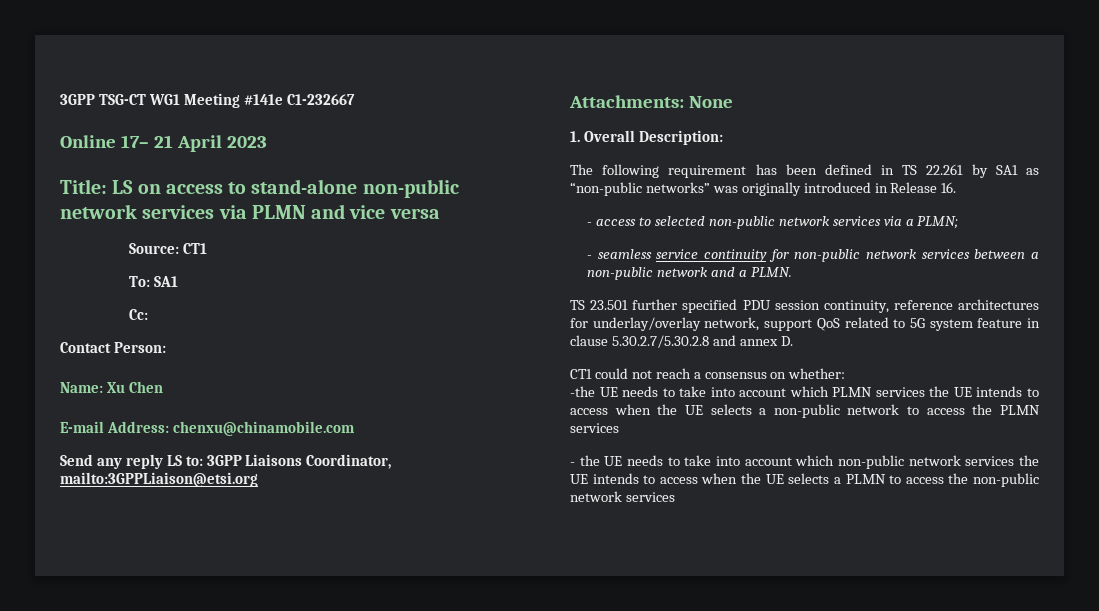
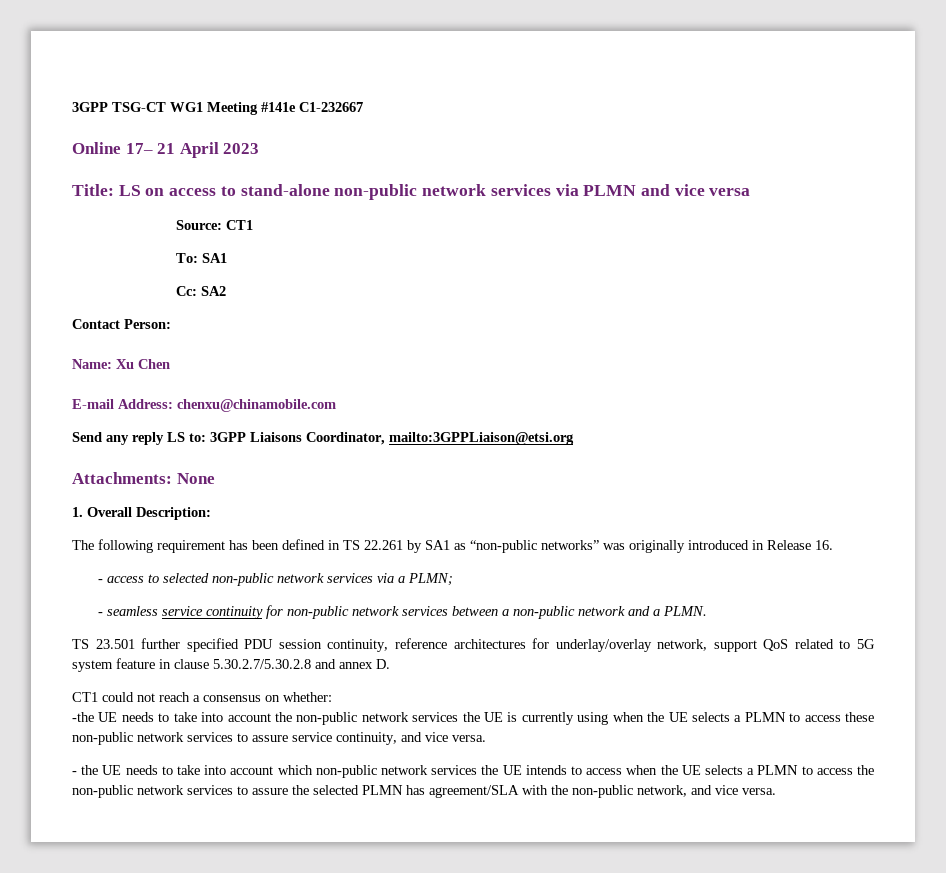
(148, 314) none -> [200,286,226,296] SA2
[789,386,1039,397] [570,404,1040,418] [570,423,619,433] which PLMN services the UE intends to access when the UE selects a non-public network to access the PLMN services -> [274,712,874,725] [72,732,486,745] the non-public network services the UE is currently using when the UE selects a PLMN to access these non-public network services to assure service continuity, and vice versa.
(675, 497) none -> [237,785,776,798] to assure the selected PLMN has agreement/SLA with the non-public network, and vice versa.

